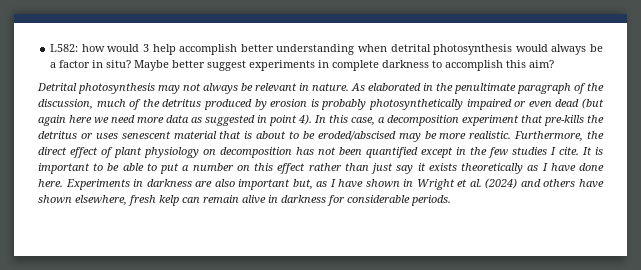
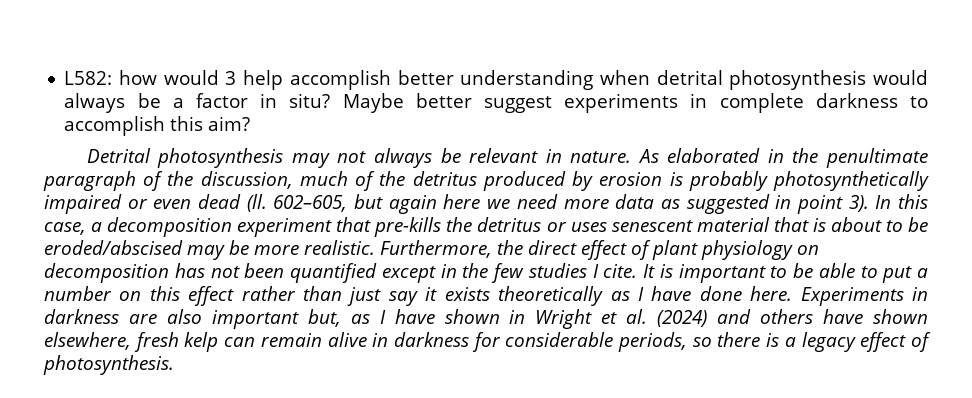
[582,98,605,109] (but -> [246,194,384,212] (ll. 602–605, but
[298,114,312,125] 4). -> [848,195,869,212] 3).
[411,195,451,206] periods. -> [618,332,932,352] [43,355,174,375] periods, so there is a legacy effect of photosynthesis.

